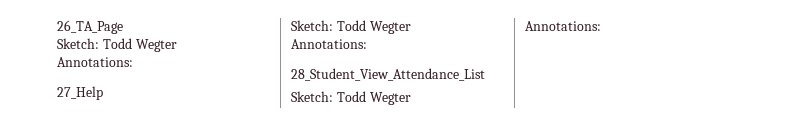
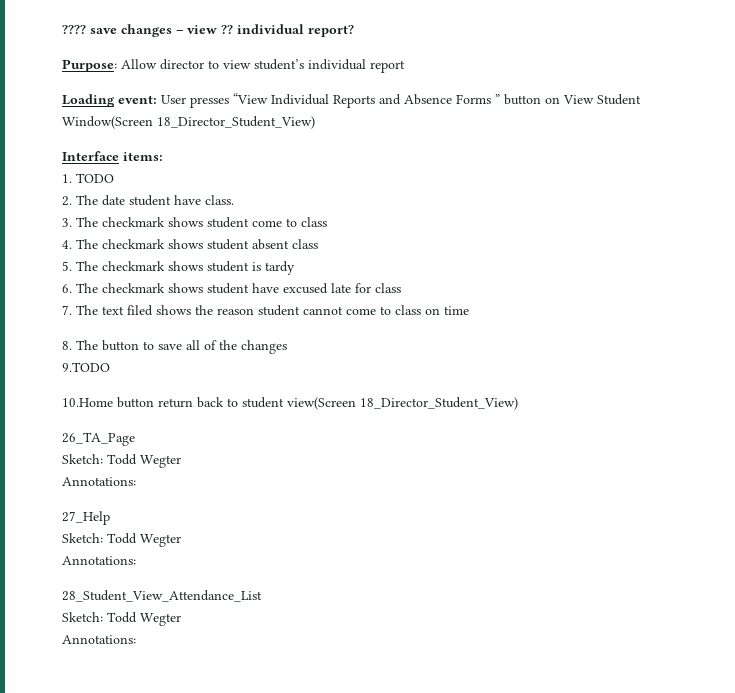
(57, 27) none -> [62,24,354,37] [62,59,405,73] [62,93,641,108] [62,116,315,129] [62,151,163,161] [62,173,114,183] [62,195,234,206] [62,217,327,228] [62,239,318,250] [62,261,295,275] [62,283,401,294] [62,305,469,316] [62,340,287,354] [62,362,110,372] [62,397,518,410] ???? save changes – view ?? individual report? // Purpose: Allow director to view student’s individual report // Loading event: User presses “View Individual Reports and Absence Forms ” button on View Student Window(Screen 18_Director_Student_View) // Interface items: // 1. TODO // 2. The date student have class. // 3. The checkmark shows student come to class // 4. The checkmark shows student absent class // 5. The checkmark shows student is tardy // 6. The checkmark shows student have excused late for class // 7. The text filed shows the reason student cannot come to class on time // 8. The button to save all of the changes // 9.TODO // 10.Home button return back to student view(Screen 18_Director_Student_View) //

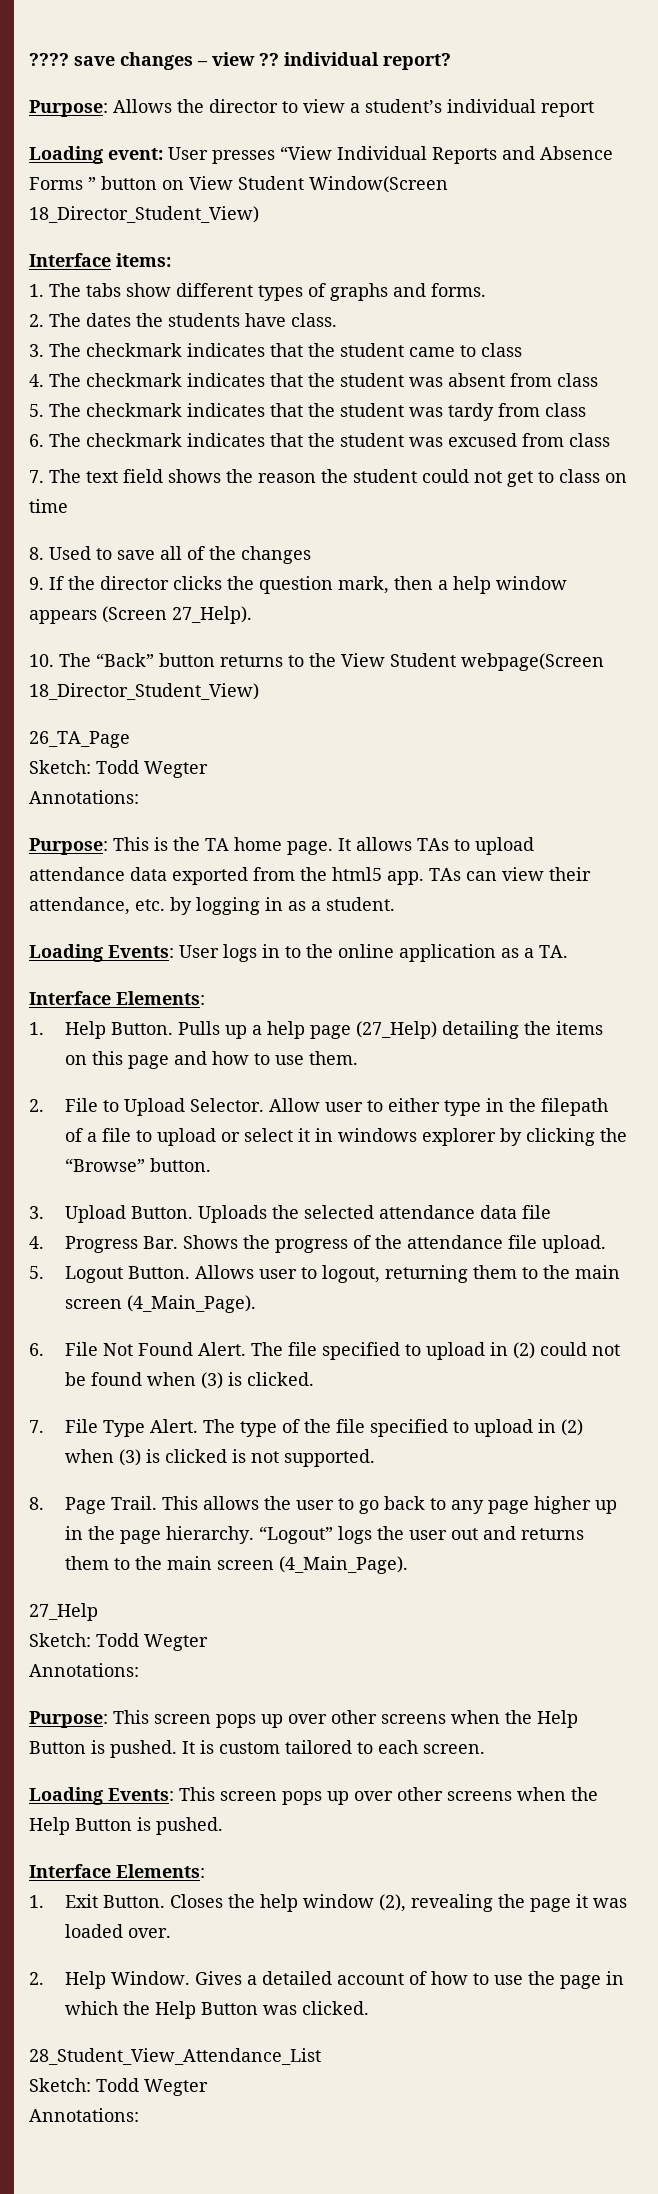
[121,59,157,69] Allow -> [113,99,204,113] Allows the
(251, 64) none -> [350,103,360,113] a
[76,173,114,183] TODO -> [49,283,486,301] The tabs show different types of graphs and forms.
[102,195,171,206] date student -> [86,313,240,327] dates the students
[168,217,282,228] shows student come -> [187,343,455,357] indicates that the student came
[168,239,289,250] shows student absent -> [187,373,552,387] indicates that the student was absent from
[168,261,261,272] shows student is -> [187,403,443,417] indicates that the student was
(295, 268) none -> [498,403,586,417] from class
[168,283,371,294] shows student have excused late for -> [187,433,564,447] indicates that the student was excused from
[127,305,153,316] filed -> [123,469,163,483] field
[258,305,376,316] student cannot come -> [321,469,533,487] the student could not get
[76,340,139,351] The button -> [49,546,91,560] Used
[62,362,110,372] [62,397,356,410] 9.TODO // 10.Home button return back to student view(Screen -> [29,576,567,594] [29,606,252,624] [29,653,604,671] 9. If the director clicks the question mark, then a help window appears (Screen 27_Help). // 10. The “Back” button returns to the View Student webpage(Screen
(136, 481) none -> [29,837,534,855] [29,867,591,885] [29,897,395,915] [29,944,568,962] [29,991,205,1005] [29,1021,603,1039] [64,1051,358,1069] [29,1098,608,1116] [64,1128,627,1146] [64,1158,211,1172] [29,1205,551,1223] [29,1235,606,1253] [29,1265,620,1283] [64,1295,256,1313] [29,1342,620,1360] [64,1372,314,1389] [29,1419,583,1437] [64,1449,375,1467] [29,1496,617,1514] [64,1526,584,1544] [64,1556,408,1574] // Purpose: This is the TA home page. It allows TAs to upload attendance data exported from the html5 app. TAs can view their attendance, etc. by logging in as a student. // Loading Events: User logs in to the online application as a TA. // Interface Elements: // 1. Help Button. Pulls up a help page (27_Help) detailing the items on this page and how to use them. // 2. File to Upload Selector. Allow user to either type in the filepath of a file to upload or select it in windows explorer by clicking the “Browse” button. // 3. Upload Button. Uploads the selected attendance data file // 4. Progress Bar. Shows the progress of the attendance file upload. // 5. Logout Button. Allows user to logout, returning them to the main screen (4_Main_Page). // 6. File Not Found Alert. The file specified to upload in (2) could not be found when (3) is clicked. // 7. File Type Alert. The type of the file specified to upload in (2) when (3) is clicked is not supported. // 8. Page Trail. This allows the user to go back to any page higher up in the page hierarchy. “Logout” logs the user out and returns them to the main screen (4_Main_Page).
(136, 560) none -> [29,1710,578,1728] [29,1740,485,1758] [29,1787,598,1805] [29,1817,223,1835] [29,1864,205,1878] [29,1894,627,1912] [64,1924,171,1938] [29,1971,624,1989] [64,2001,369,2019] // Purpose: This screen pops up over other screens when the Help Button is pushed. It is custom tailored to each screen. // Loading Events: This screen pops up over other screens when the Help Button is pushed. // Interface Elements: // 1. Exit Button. Closes the help window (2), revealing the page it was loaded over. // 2. Help Window. Gives a detailed account of how to use the page in which the Help Button was clicked.

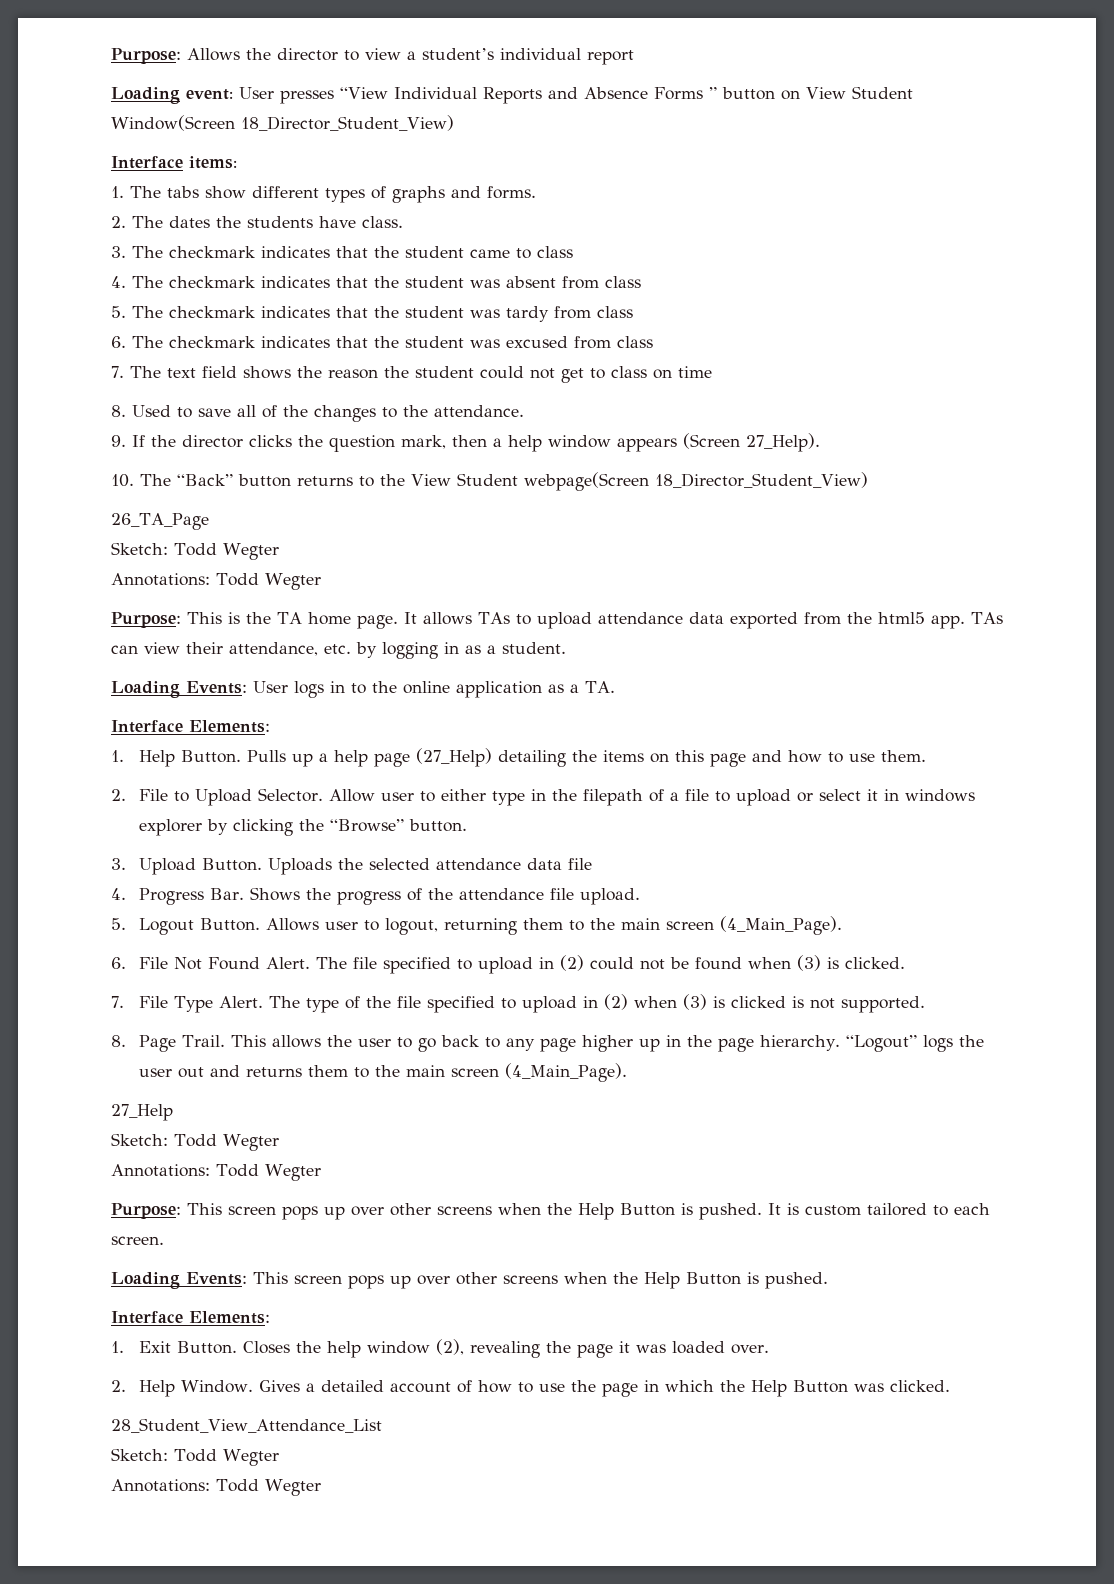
[29,52,451,70] ???? save changes – view ?? individual report? // -> (111, 56) none
(311, 555) none -> [382,405,524,418] to the attendance.
(139, 797) none -> [216,573,321,590] Todd Wegter
(139, 1670) none -> [216,1164,321,1181] Todd Wegter
(139, 2115) none -> [216,1479,321,1496] Todd Wegter

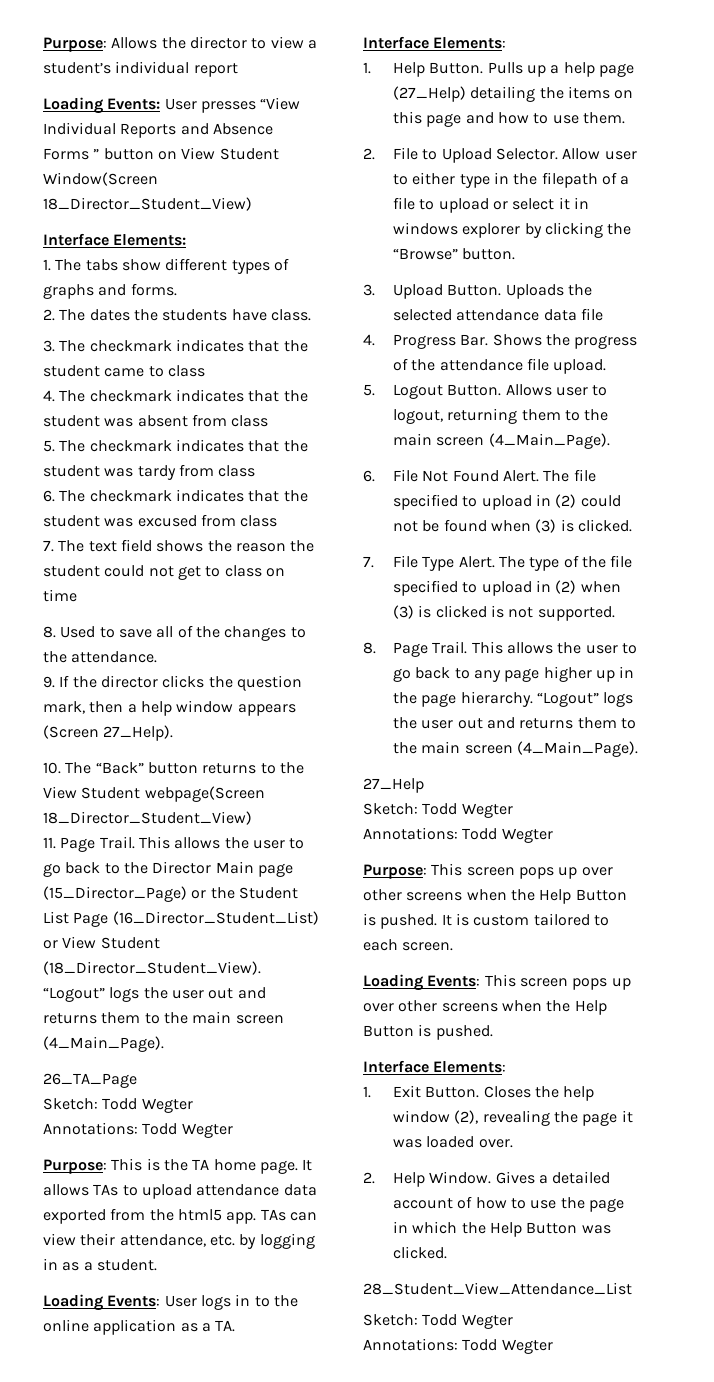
[186,89,233,100] event: -> [107,98,161,110] Events:
[189,156,237,169] items: -> [113,234,187,246] Elements:
(868, 480) none -> [43,836,305,852] [43,861,293,877] [43,886,298,902] [43,911,319,927] [43,936,160,949] [43,961,261,975] [43,987,266,1002] [43,1011,284,1024] [43,1036,164,1052] // 11. Page Trail. This allows the user to go back to the Director Main page (15_Director_Page) or the Student List Page (16_Director_Student_List) or View Student (18_Director_Student_View). “Logout” logs the user out and returns them to the main screen (4_Main_Page).

